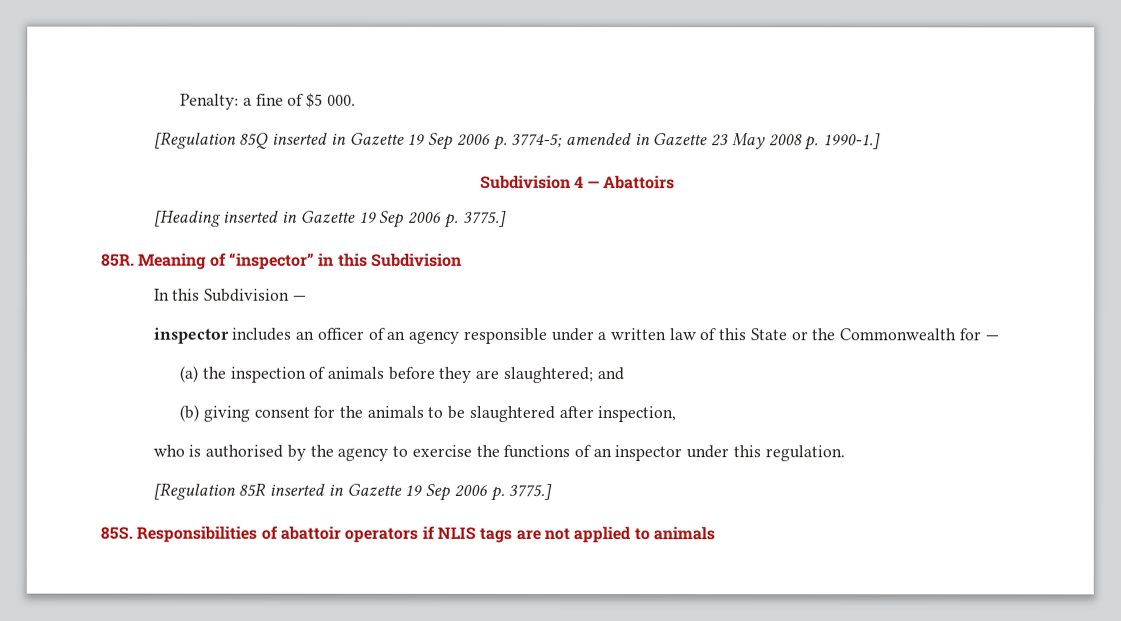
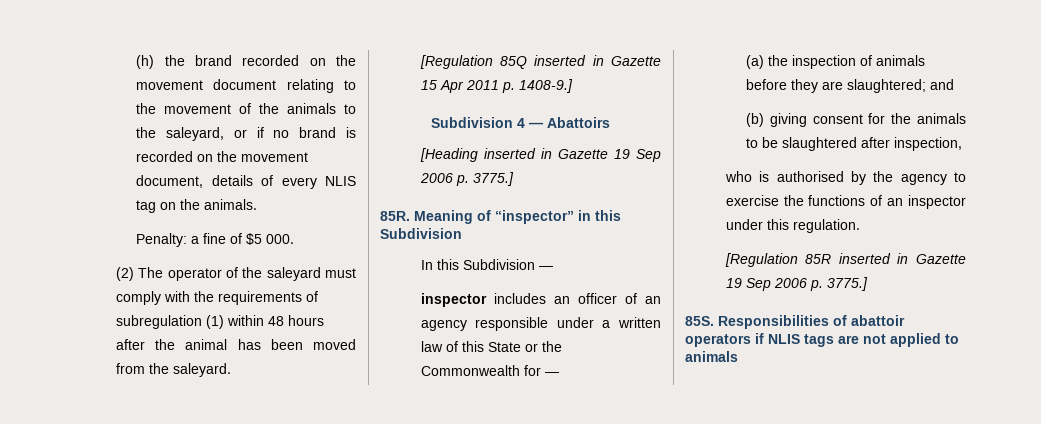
(180, 101) none -> [136,55,356,69] [136,79,356,93] [136,103,356,114] [136,127,356,141] [136,151,309,162] [136,175,356,189] [136,199,258,213] (h) the brand recorded on the movement document relating to the movement of the animals to the saleyard, or if no brand is recorded on the movement document, details of every NLIS tag on the animals. //
(356, 100) none -> [115,267,356,281] [115,291,318,305] [115,315,324,329] [115,339,356,350] [115,363,231,377] // (2) The operator of the saleyard must comply with the requirements of subregulation (1) within 48 hours after the animal has been moved from the saleyard.
[407,132,882,151] 19 Sep 2006 p. 3774-5; amended in Gazette 23 May 2008 p. 1990-1.] -> [420,79,573,93] 15 Apr 2011 p. 1408-9.]

